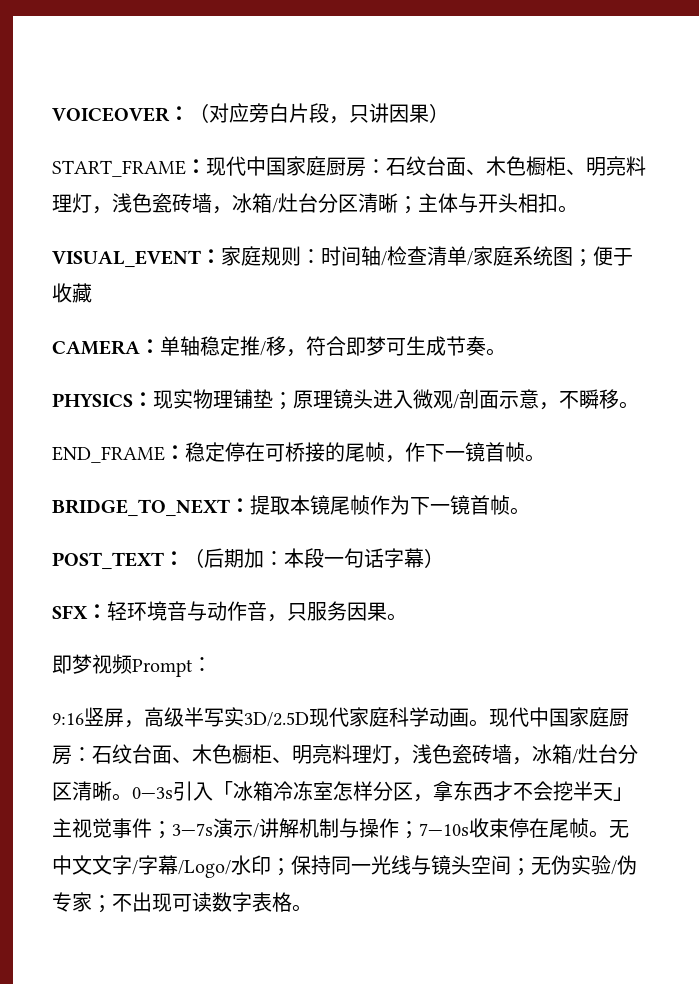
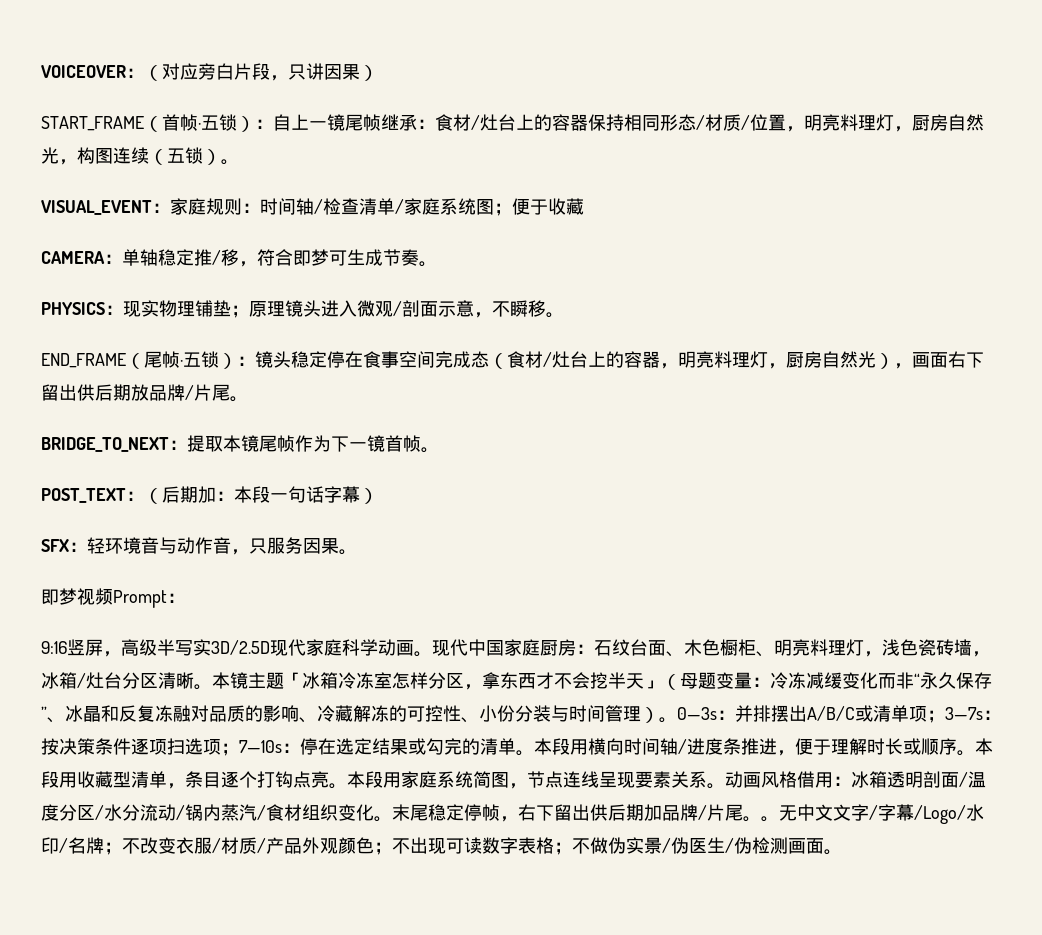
[186,156,646,177] [52,193,558,214] ：现代中国家庭厨房：石纹台面、木色橱柜、明亮料理灯，浅色瓷砖墙，冰箱/灶台分区清晰；主体与开头相扣 -> [143,114,984,132] [41,147,221,165] （首帧·五锁）：自上一镜尾帧继承：食材/灶台上的容器保持相同形态/材质/位置，明亮料理灯，厨房自然光，构图连续（五锁）
[165,442,525,463] ：稳定停在可桥接的尾帧，作下一镜首帧 -> [126,351,984,369] [41,384,230,401] （尾帧·五锁）：镜头稳定停在食事空间完成态（食材/灶台上的容器，明亮料理灯，厨房自然光），画面右下留出供后期放品牌/片尾
[132,781,213,801] 0—3s引入 -> [212,672,284,689] 本镜主题
[52,818,589,839] 主视觉事件；3—7s演示/讲解机制与操作；7—10s收束停在尾帧 -> [662,672,992,690] [41,705,1001,723] [41,738,993,756] [41,771,986,789] [41,804,761,822] （母题变量：冷冻减缓变化而非“永久保存”、冰晶和反复冻融对品质的影响、冷藏解冻的可控性、小份分装与时间管理）。0—3s：并排摆出A/B/C或清单项；3—7s：按决策条件逐项扫选项；7—10s：停在选定结果或勾完的清单。本段用横向时间轴/进度条推进，便于理解时长或顺序。本段用收藏型清单，条目逐个打钩点亮。本段用家庭系统简图，节点连线呈现要素关系。动画风格借用：冰箱透明剖面/温度分区/水分流动/锅内蒸汽/食材组织变化。末尾稳定停帧，右下留出供后期加品牌/片尾。
[271,855,637,876] [52,892,92,912] ；保持同一光线与镜头空间；无伪实验/伪专家 -> [59,837,374,855] /名牌；不改变衣服/材质/产品外观颜色
(292, 902) none -> [554,837,824,855] ；不做伪实景/伪医生/伪检测画面

